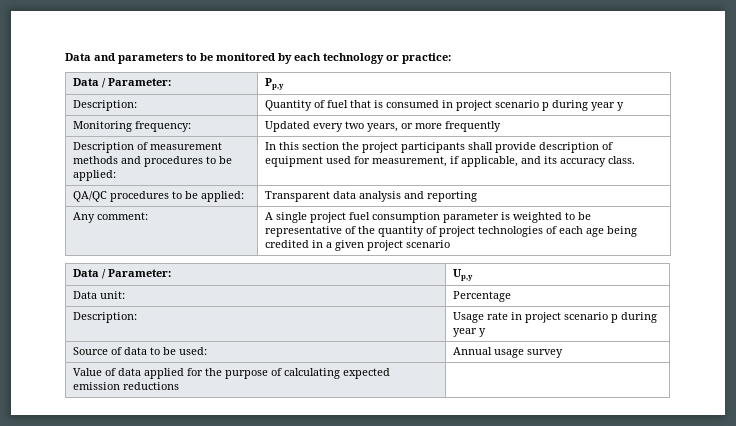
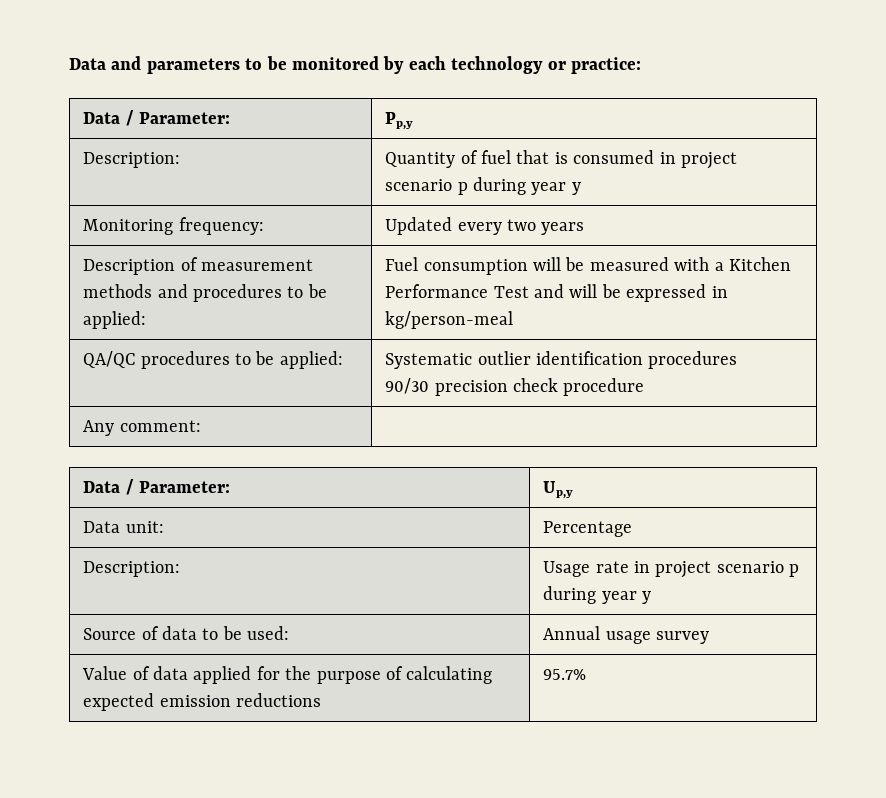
[366,121,501,132] years, or more frequently -> [541,222,585,235] years
[264,142,613,153] [264,156,635,167] In this section the project participants shall provide description of equipment used for measurement, if applicable, and its accuracy class. -> [385,257,791,275] [385,284,728,302] [385,311,514,329] Fuel consumption will be measured with a Kitchen Performance Test and will be expressed in kg/person-meal
[264,191,477,202] [72,212,148,223] [264,212,591,223] [264,226,637,237] [264,240,450,251] Transparent data analysis and reporting // Any comment: | A single project fuel consumption parameter is weighted to be representative of the quantity of project technologies of each age being credited in a given project scenario -> [385,351,738,369] [385,378,645,396] [83,420,201,436] Systematic outlier identification procedures // 90/30 precision check procedure // Any comment: |
(179, 386) none -> [543,669,587,680] 95.7%

